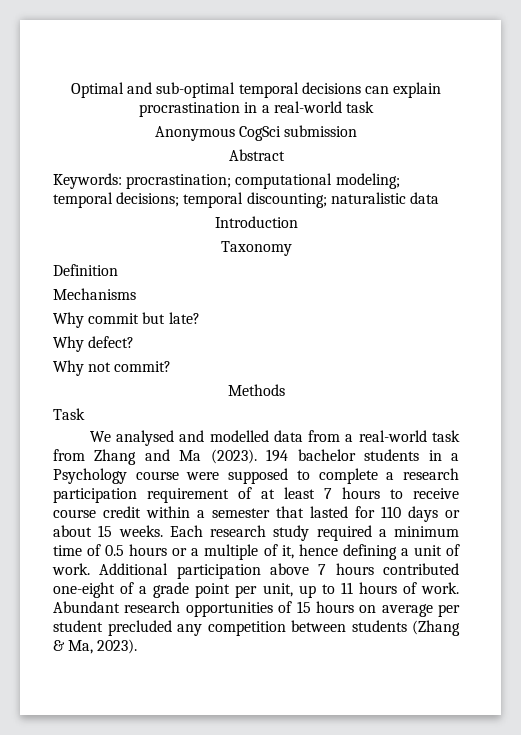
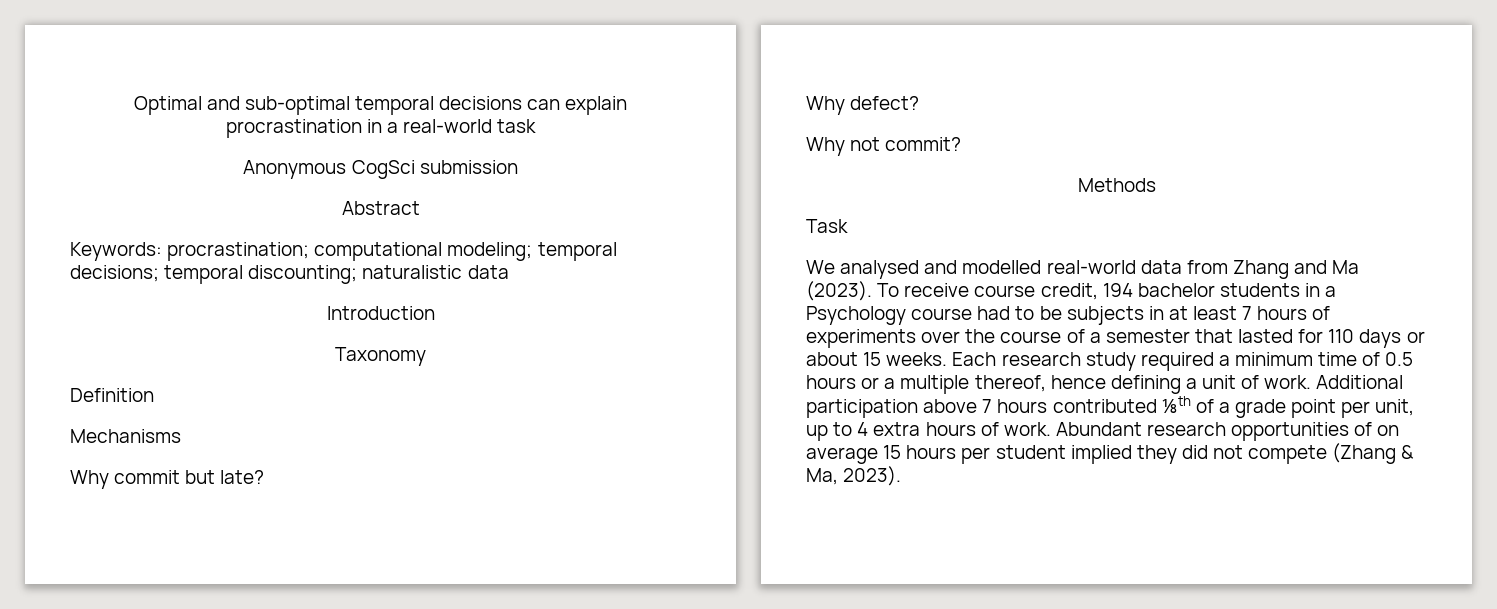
(269, 436) none -> [1046,260,1136,274] real-world
[345,430,461,442] [53,449,257,465] a real-world task from Zhang and Ma (2023). -> [1232,260,1360,279] [806,281,1098,301] Zhang and Ma (2023). To receive course credit,
[186,468,460,484] [53,487,459,503] [53,506,190,518] were supposed to complete a research participation requirement of at least 7 hours to receive course credit within -> [977,306,1331,325] [806,329,1085,348] had to be subjects in at least 7 hours of experiments over the course of
[263,544,294,559] of it, -> [974,375,1046,392] thereof,
[53,582,115,598] one-eight -> [1161,396,1191,413] ⅛th
[340,582,353,594] 11 -> [857,422,921,436] 4 extra
[296,601,460,617] [53,620,407,636] 15 hours on average per student precluded any competition between students -> [1377,425,1400,436] [806,445,1328,464] on average 15 hours per student implied they did not compete

